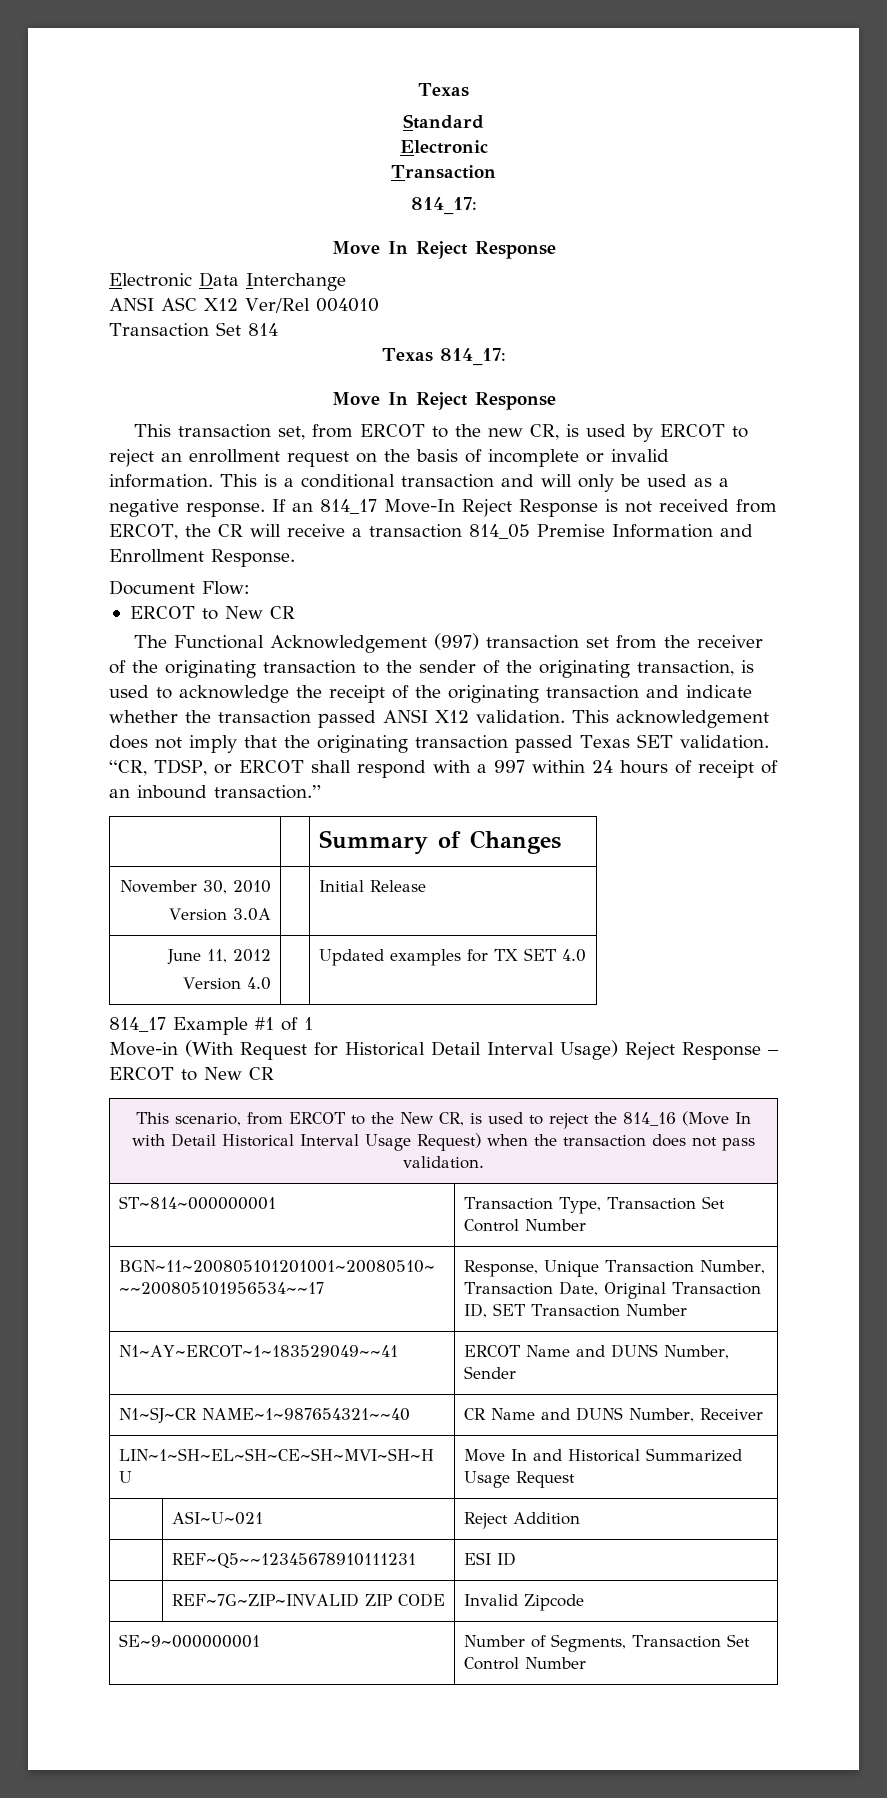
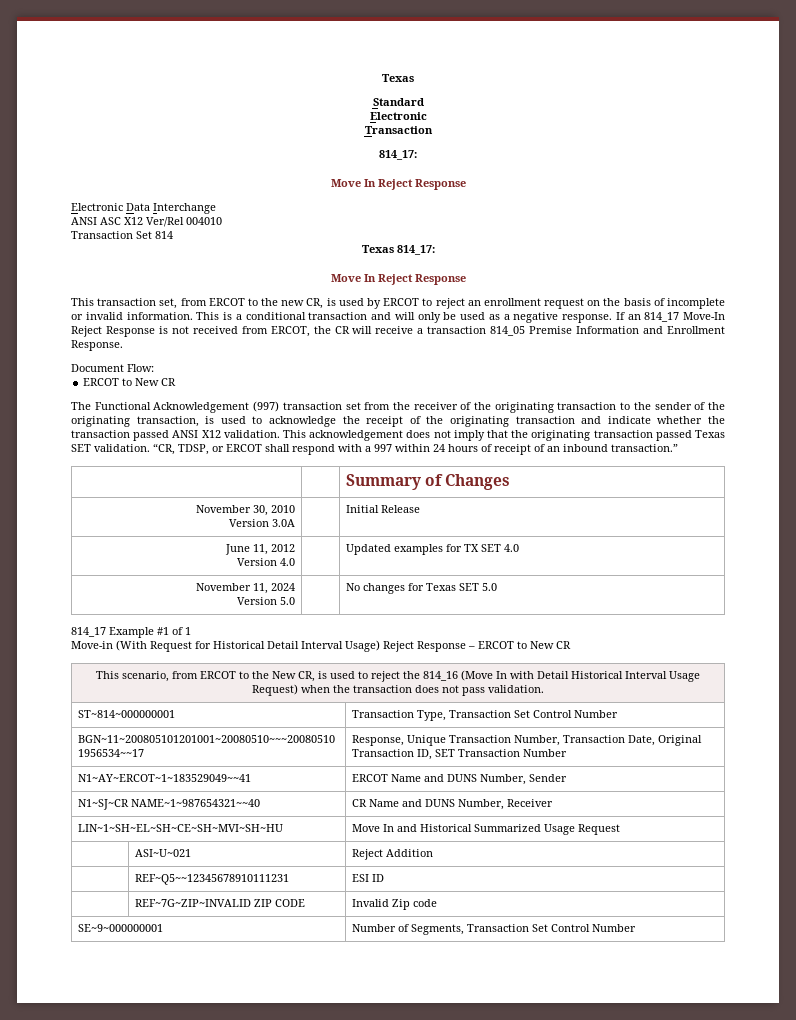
(586, 955) none -> [196,583,296,594] [237,597,296,605] [345,583,497,594] // November 11, 2024 // Version 5.0 | | No changes for Texas SET 5.0
[523,1594,584,1611] Zipcode -> [391,899,437,910] Zip code

